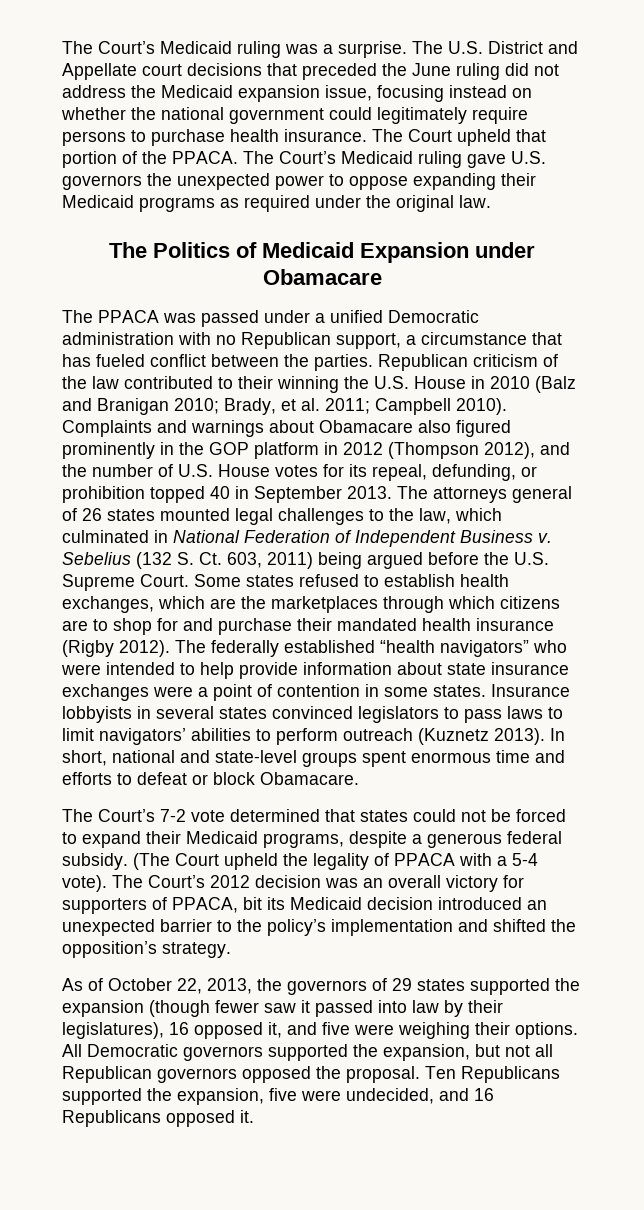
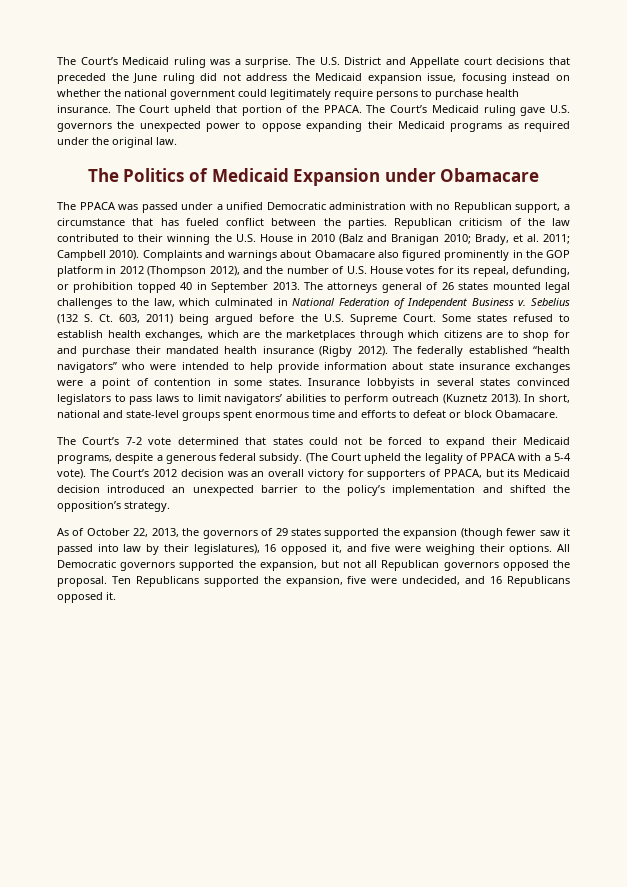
[243,897,262,910] bit -> [485,469,504,477] but

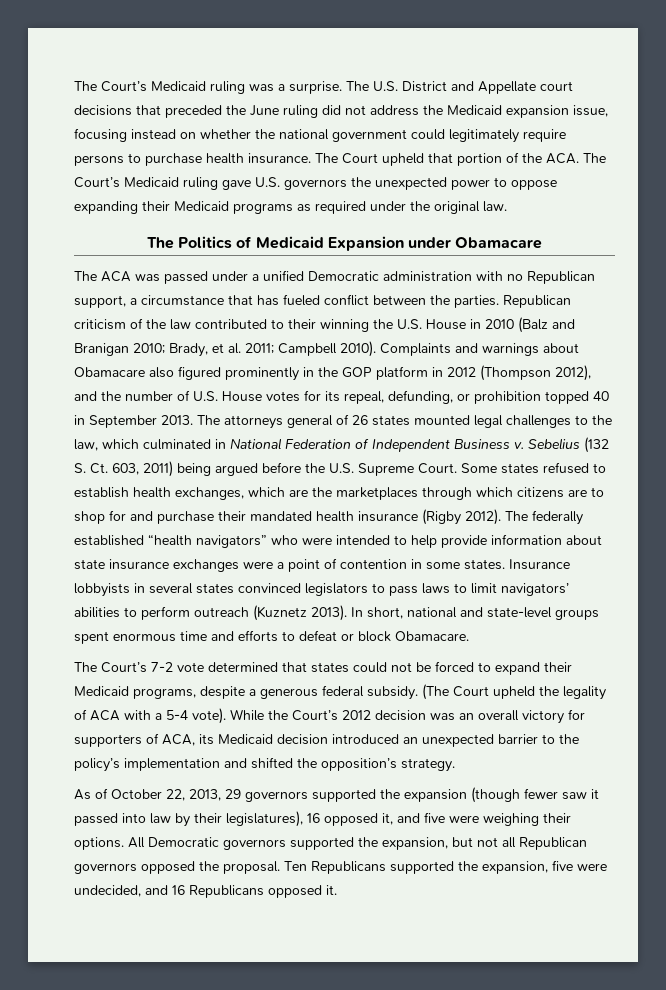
[323,105,362,113] PPACA. -> [546,153,579,164] ACA.
[79,202,116,210] PPACA -> [101,271,131,282] ACA
[480,453,517,461] PPACA -> [90,710,120,721] ACA
[89,469,109,477] The -> [230,709,288,721] While the
[443,469,504,478] PPACA, but -> [162,734,195,746] ACA,
[182,528,321,539] the governors of 29 states -> [225,789,308,802] 29 governors

